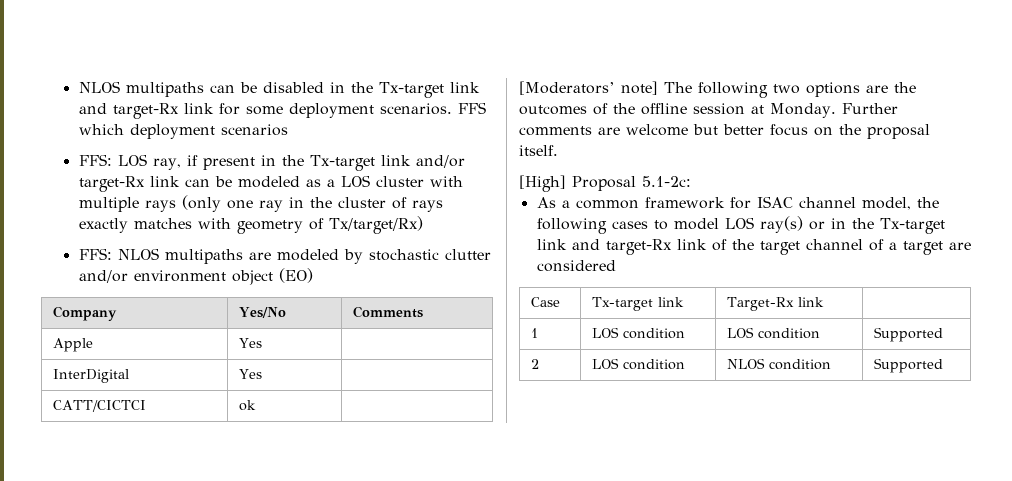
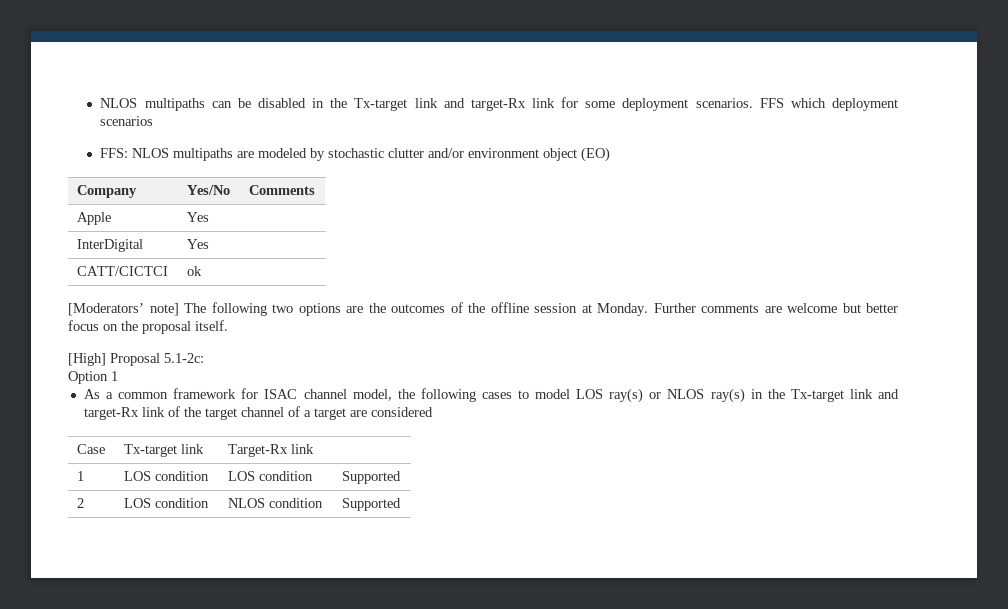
[78,154,465,171] [78,175,463,192] [78,195,443,212] [78,216,423,234] // FFS: LOS ray, if present in the Tx-target link and/or target-Rx link can be modeled as a LOS cluster with multiple rays (only one ray in the cluster of rays exactly matches with geometry of Tx/target/Rx) -> (154, 121) none
(691, 181) none -> [68,371,118,384] // Option 1
(825, 225) none -> [667,388,745,403] NLOS ray(s)

